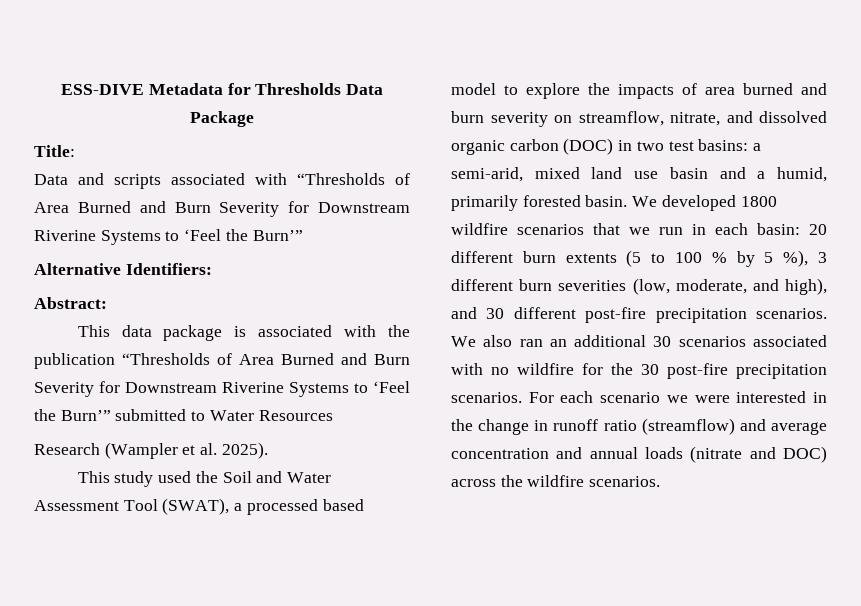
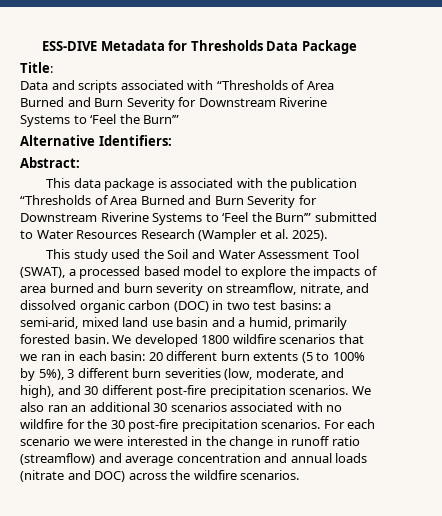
(333, 415) // -> (138, 234) none
[659,227,683,235] run -> [40,354,61,361] ran
[675,250,809,267] 100 % by 5 %), -> [332,352,365,361] [20,368,64,381] 100% by 5%),

